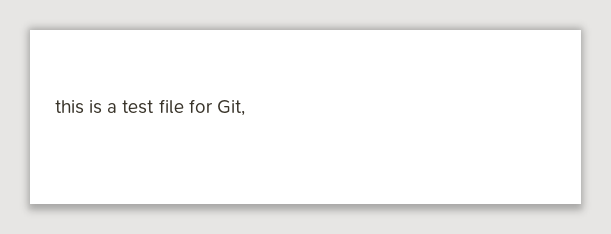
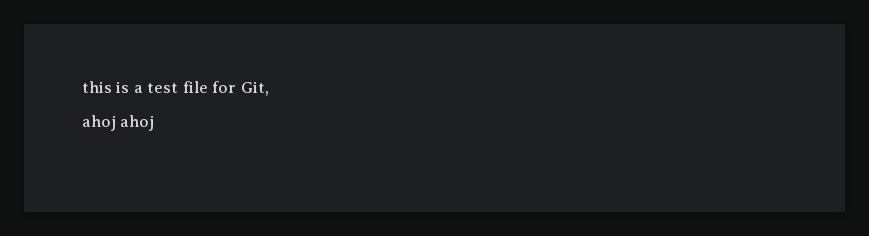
(245, 108) none -> [82,115,155,131] // ahoj ahoj

